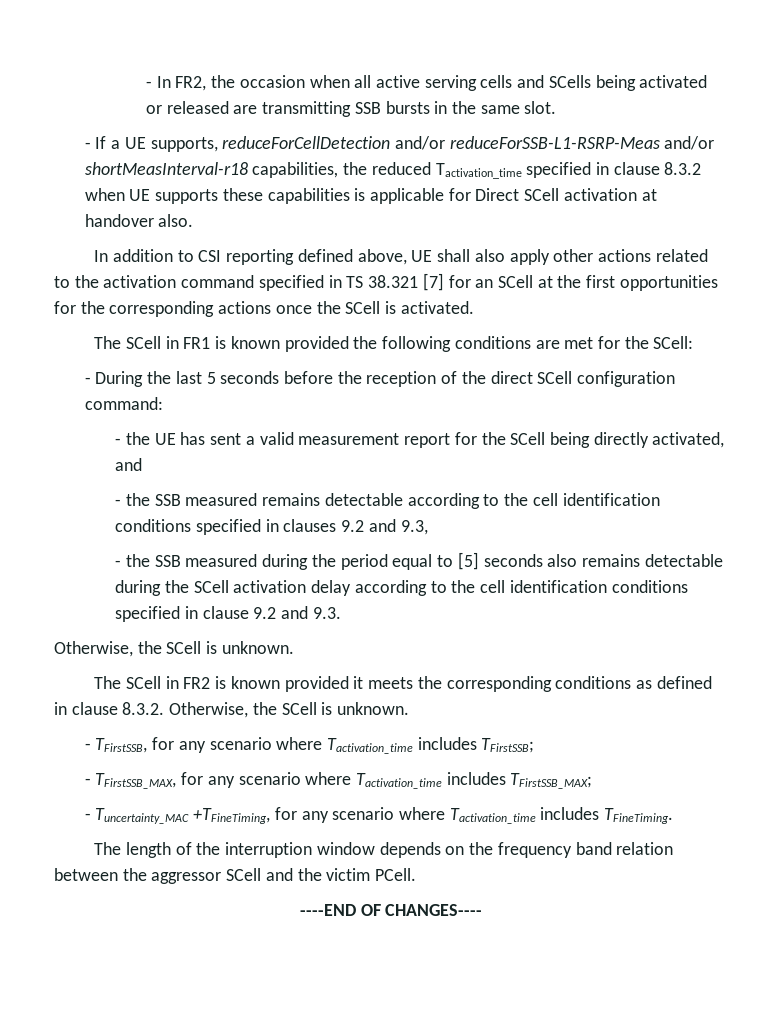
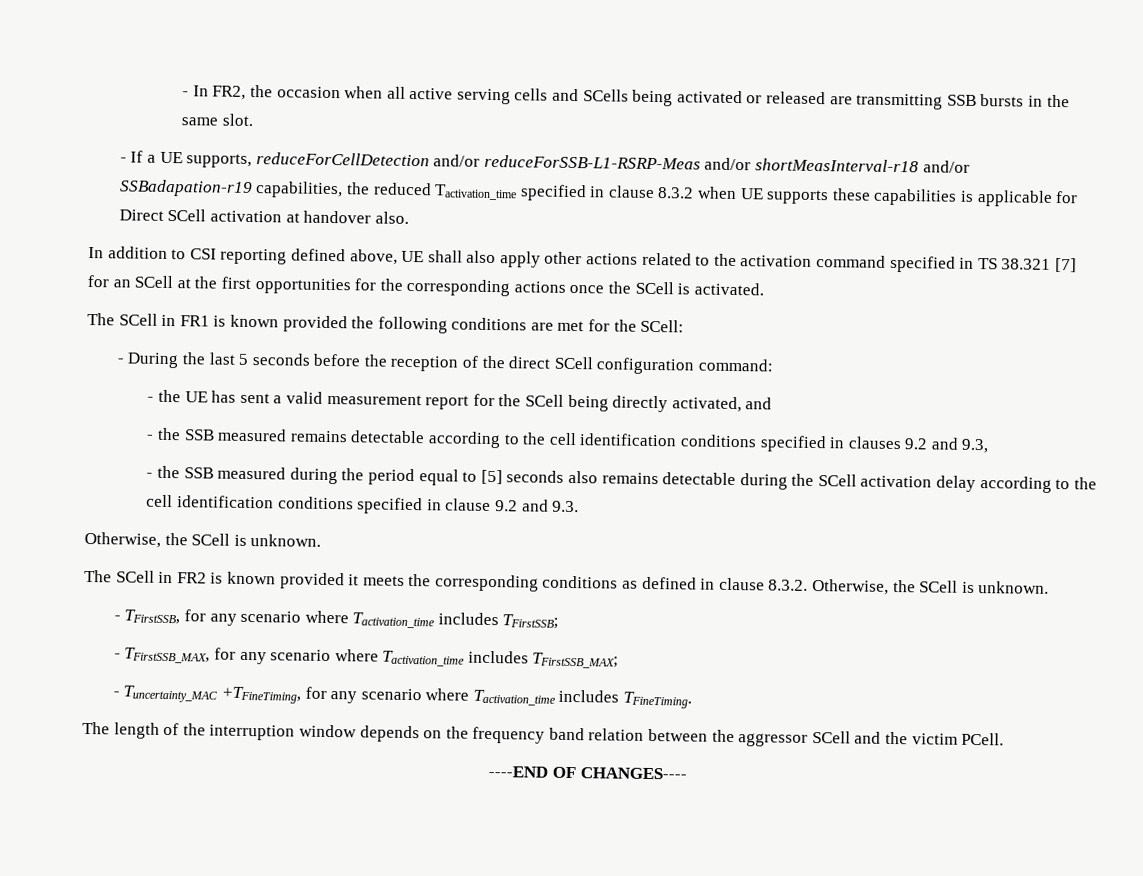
(248, 168) none -> [922,160,970,173] [118,179,253,198] and/or SSBadapation-r19

